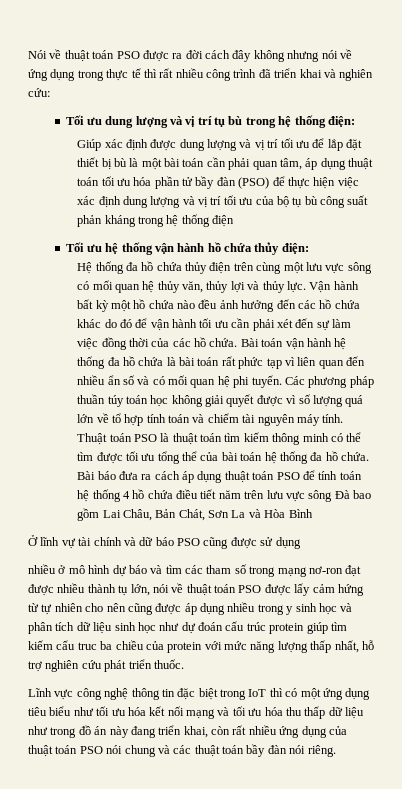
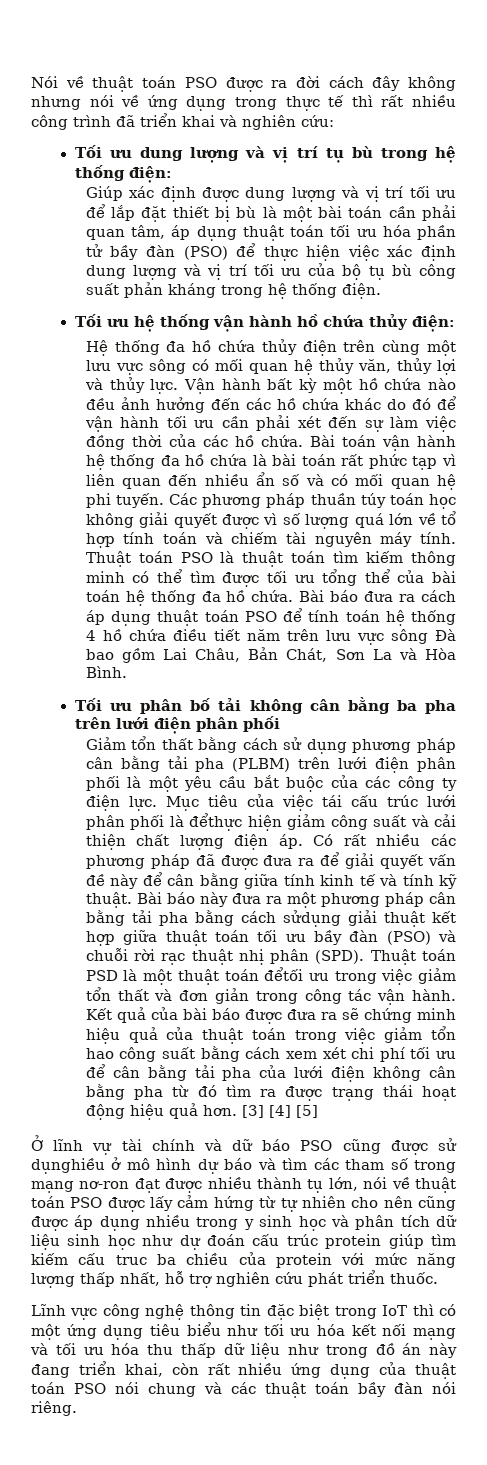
[212,215,235,227] điện -> [341,283,381,299] điện.
[288,509,313,518] Bình -> [85,666,127,678] [74,697,457,714] [74,716,280,734] [85,736,456,754] [85,756,456,773] [85,775,457,792] [85,794,456,811] [85,813,456,831] [85,834,456,850] [85,852,457,870] [85,872,457,889] [85,892,456,908] [85,910,456,927] [85,930,457,946] [85,948,456,965] [85,967,457,985] [85,987,456,1005] [85,1007,457,1024] [85,1026,456,1044] [85,1046,456,1062] [85,1064,457,1082] [85,1084,456,1101] [85,1103,318,1120] Bình. // Tối ưu phân bố tải không cân bằng ba pha trên lưới điện phân phối // Giảm tổn thất bằng cách sử dụng phương pháp cân bằng tải pha (PLBM) trên lưới điện phân phối là một yêu cầu bắt buộc của các công ty điện lực. Mục tiêu của việc tái cấu trúc lưới phân phối là đểthực hiện giảm công suất và cải thiện chất lượng điện áp. Có rất nhiều các phương pháp đã được đưa ra để giải quyết vấn đề này để cân bằng giữa tính kinh tế và tính kỹ thuật. Bài báo này đưa ra một phương pháp cân bằng tải pha bằng cách sửdụng giải thuật kết hợp giữa thuật toán tối ưu bầy đàn (PSO) và chuỗi rời rạc thuật nhị phân (SPD). Thuật toán PSD là một thuật toán đểtối ưu trong việc giảm tổn thất và đơn giản trong công tác vận hành. Kết quả của bài báo được đưa ra sẽ chứng minh hiệu quả của thuật toán trong việc giảm tổn hao công suất bằng cách xem xét chi phí tối ưu để cân bằng tải pha của lưới điện không cân bằng pha từ đó tìm ra được trạng thái hoạt động hiệu quả hơn. [3] [4] [5]
[275,537,301,549] [28,564,56,574] dụng // nhiều -> [31,1158,105,1174] dụnghiều

